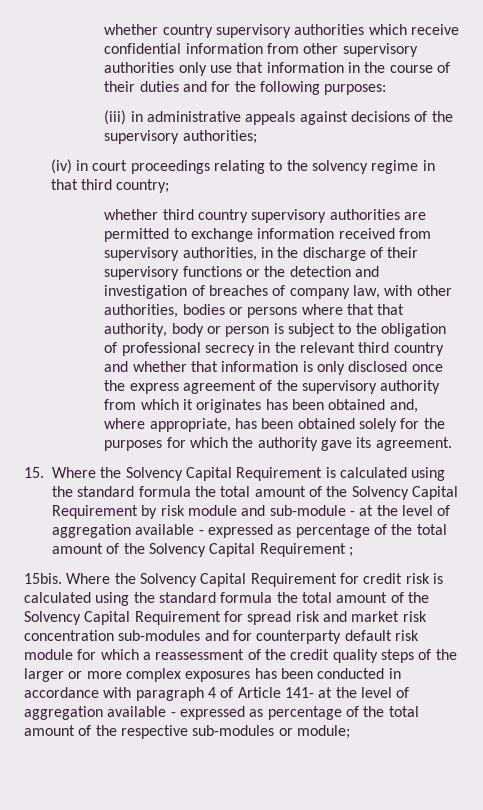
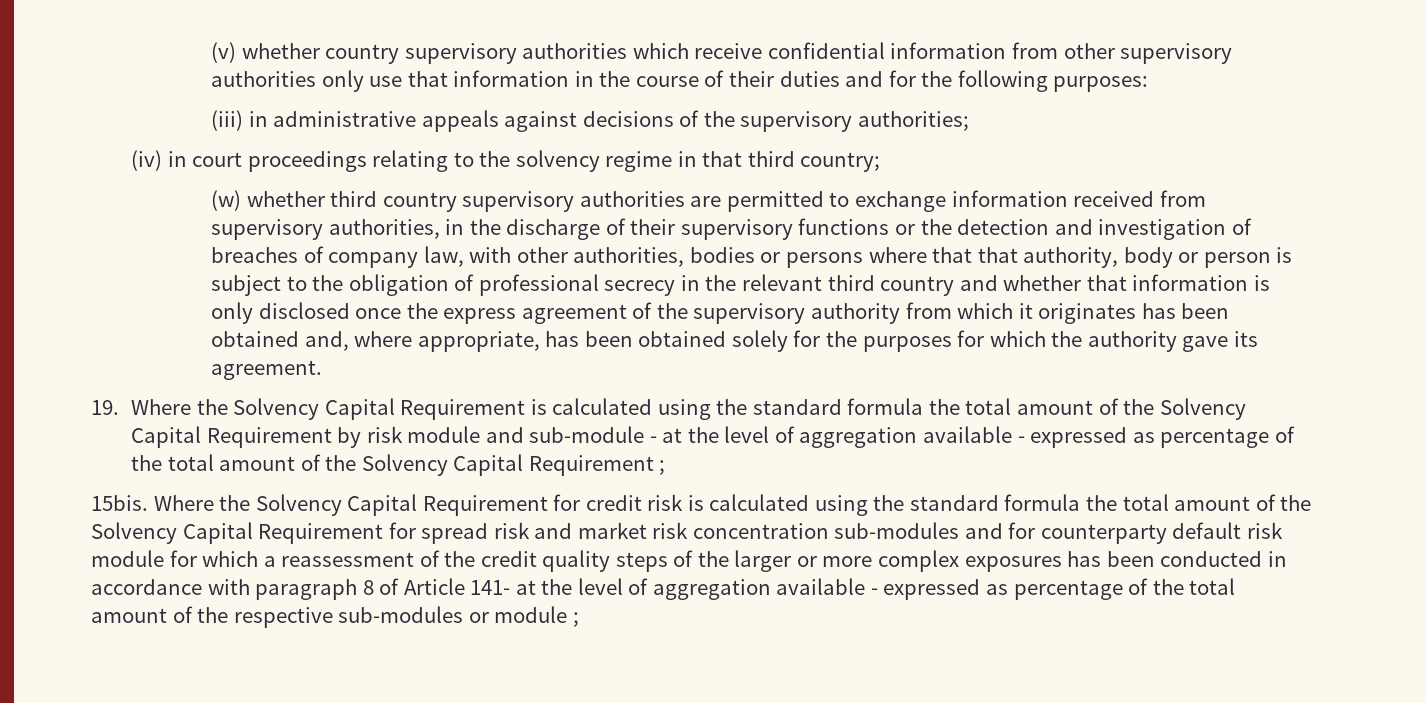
(104, 29) none -> [211,42,237,63] (v)
(170, 186) none -> [211,190,242,211] (w)
[24,467,44,478] 15. -> [91,400,119,415] 19.
[207,687,216,698] 4 -> [362,580,374,595] 8
[296,725,350,739] module; -> [494,606,579,627] module ;

